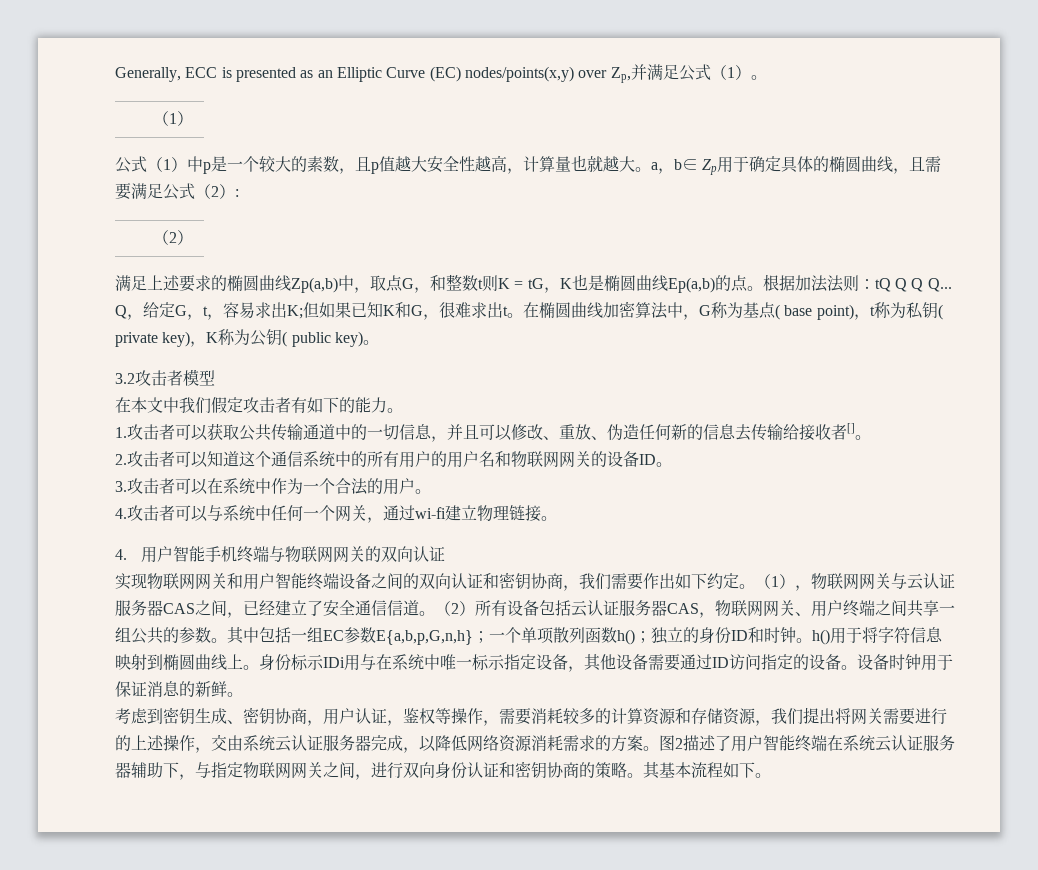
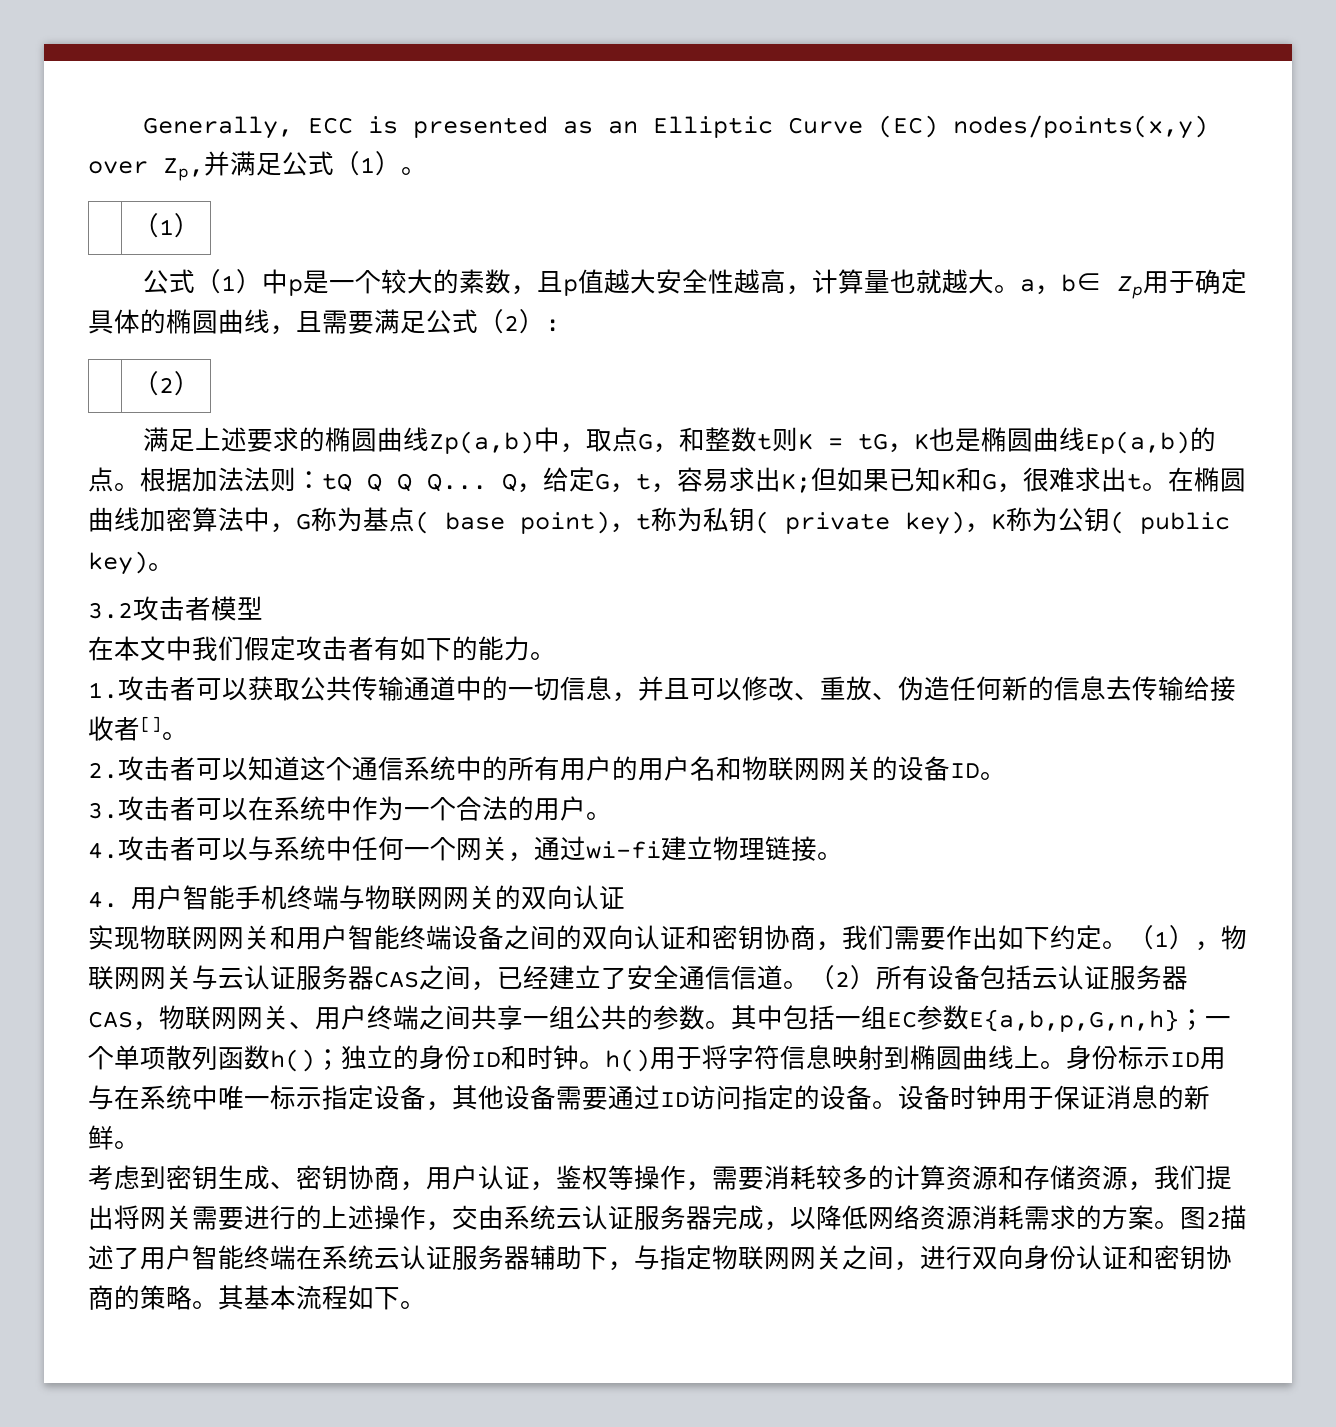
[323,657,345,668] IDi -> [1170,1052,1200,1067] ID

